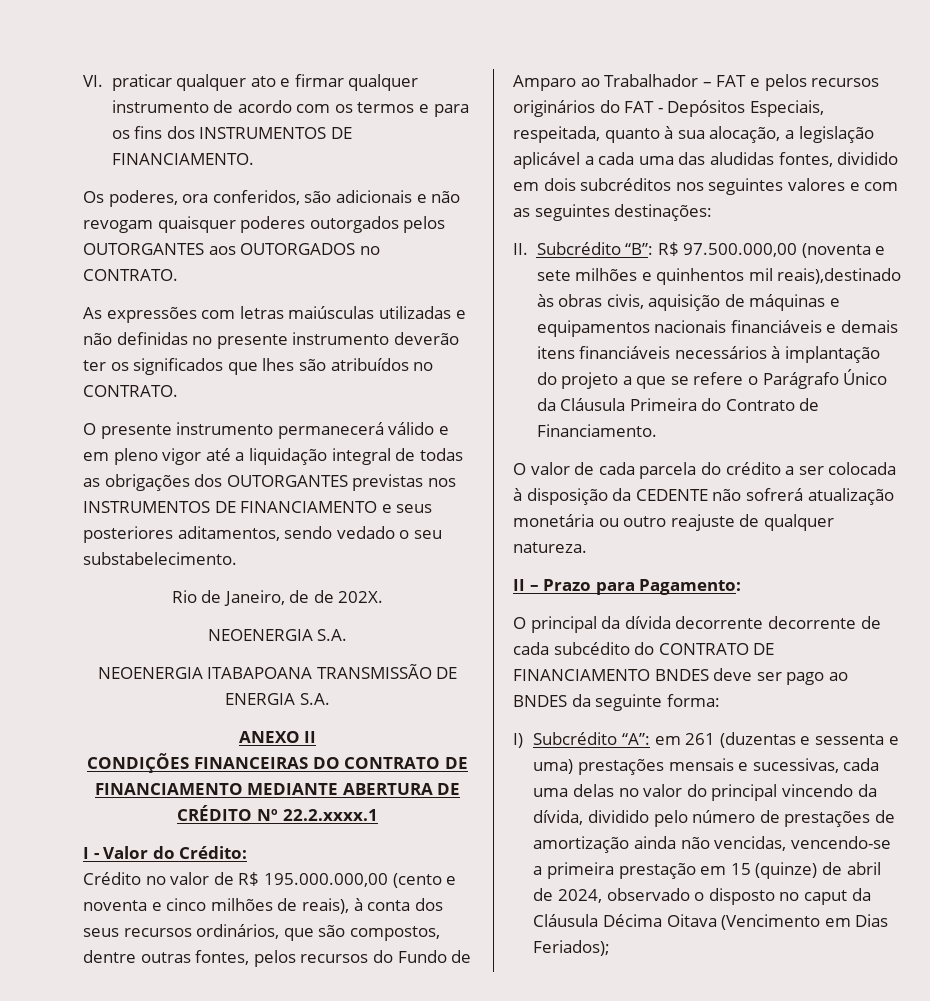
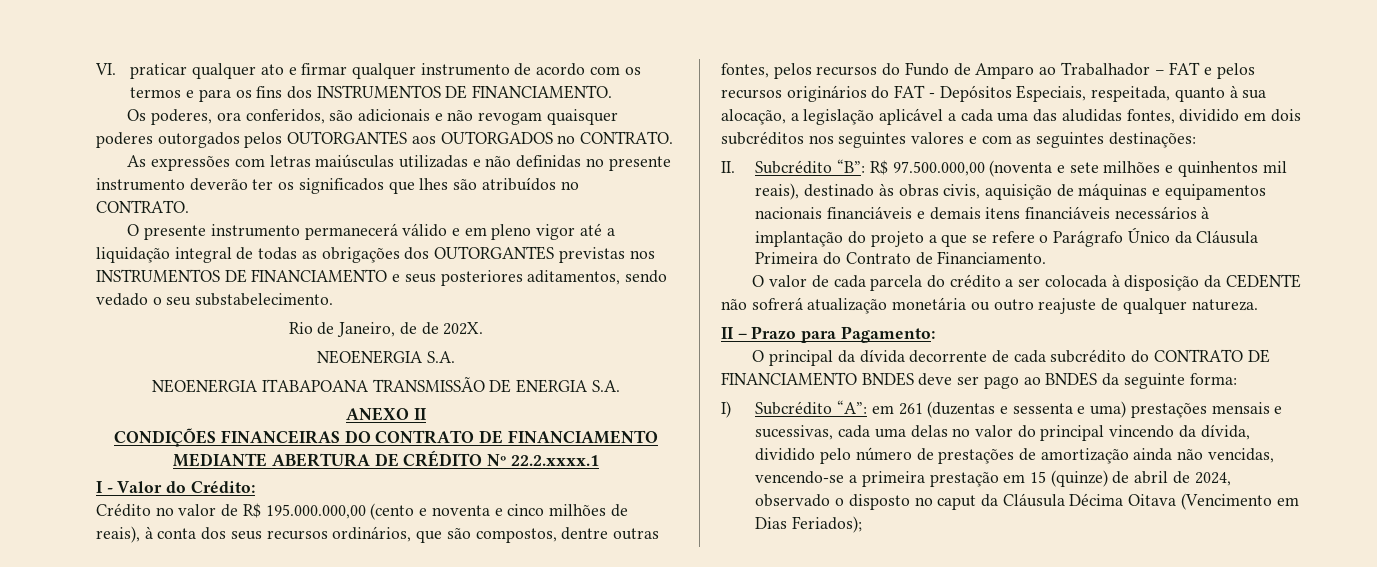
[777,268,902,284] reais),destinado -> [755,183,875,200] reais), destinado
[767,616,881,629] [513,642,630,655] decorrente de cada subcédito -> [992,349,1127,363] de cada subcrédito

